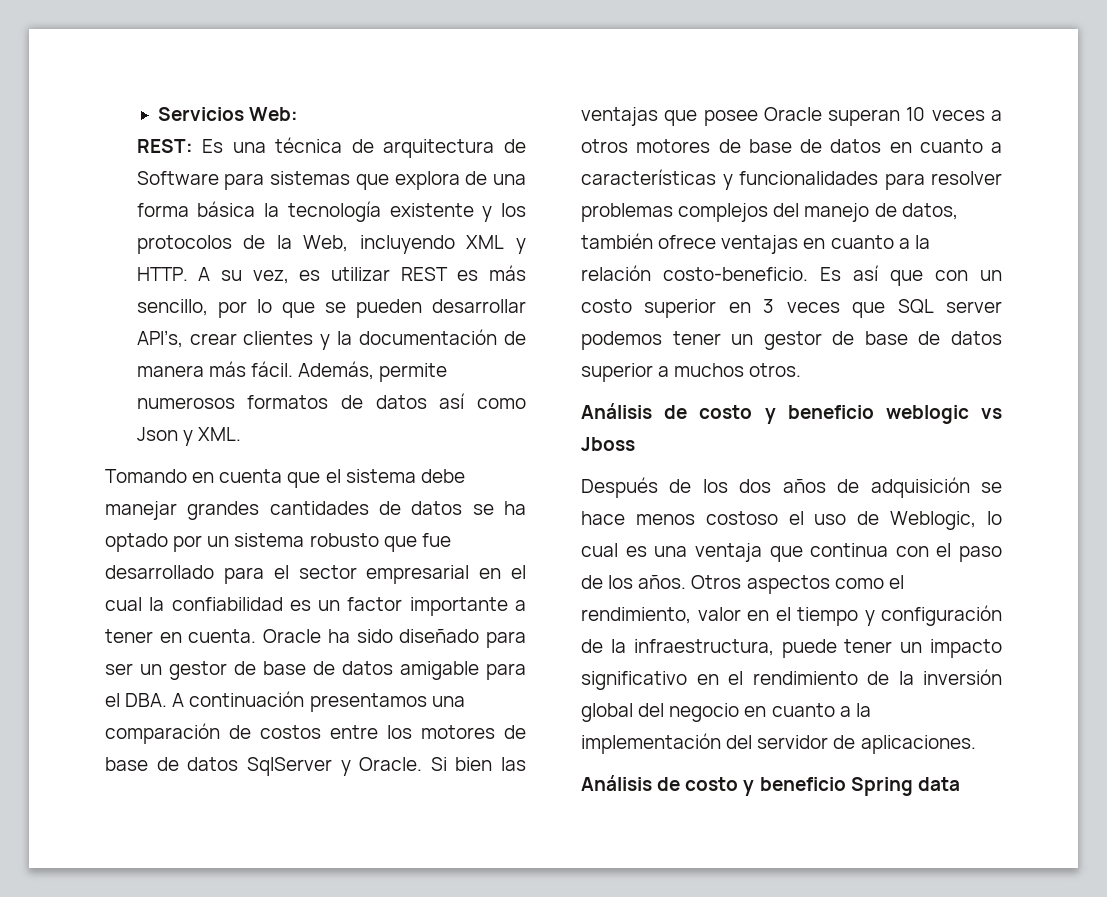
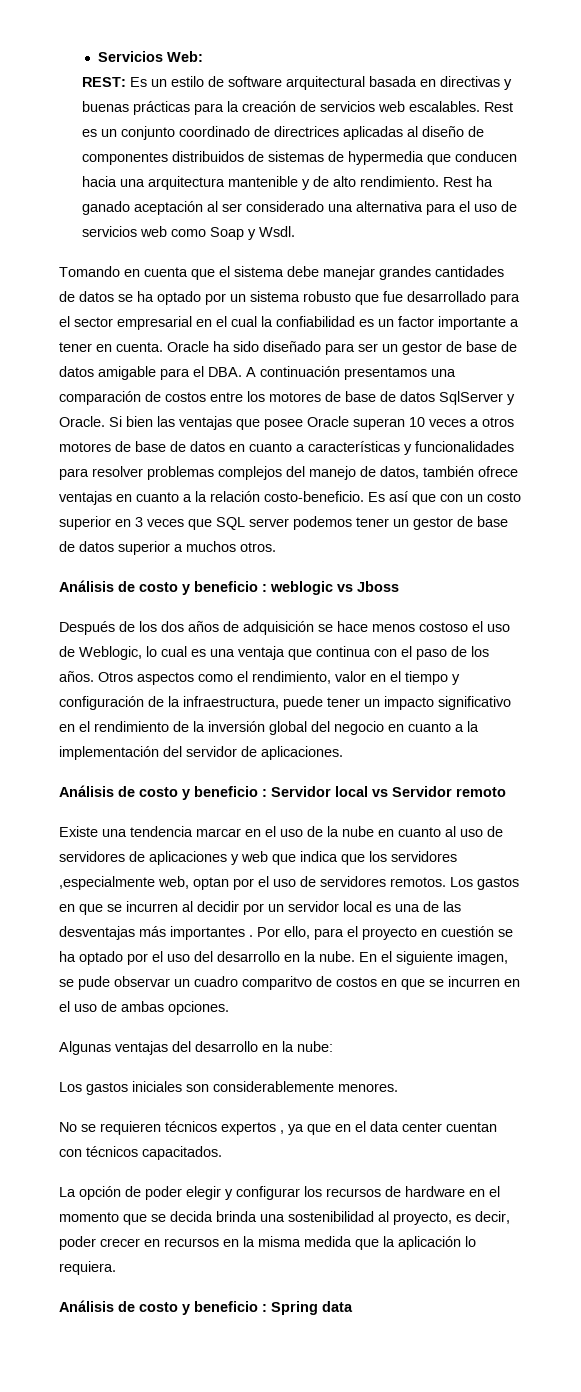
[232,137,526,158] [136,171,526,190] [136,201,526,222] [136,235,526,254] [136,265,526,284] [136,299,526,318] [136,329,526,350] [136,361,448,382] [136,393,526,409] [136,427,241,446] una técnica de arquitectura de Software para sistemas que explora de una forma básica la tecnología existente y los protocolos de la Web, incluyendo XML y HTTP. A su vez, es utilizar REST es más sencillo, por lo que se pueden desarrollar API’s, crear clientes y la documentación de manera más fácil. Además, permite numerosos formatos de datos así como Json y XML. -> [151,76,513,90] [82,101,514,115] [82,126,485,140] [82,151,518,165] [82,176,494,190] [82,201,518,215] [82,226,296,240] un estilo de software arquitectural basada en directivas y buenas prácticas para la creación de servicios web escalables. Rest es un conjunto coordinado de directrices aplicadas al diseño de componentes distribuidos de sistemas de hypermedia que conducen hacia una arquitectura mantenible y de alto rendimiento. Rest ha ganado aceptación al ser considerado una alternativa para el uso de servicios web como Soap y Wsdl.
(874, 412) none -> [262,584,267,592] :
(846, 784) none -> [262,786,506,797] [59,826,503,837] [59,851,457,865] [59,876,519,890] [59,901,461,915] [59,926,513,940] [59,951,508,965] [59,976,520,990] [59,1001,229,1015] [59,1041,333,1055] [59,1081,398,1095] [59,1121,497,1135] [59,1146,222,1160] [59,1186,500,1200] [59,1211,510,1225] [59,1236,476,1250] [59,1261,116,1275] [59,1300,267,1315] : Servidor local vs Servidor remoto // Existe una tendencia marcar en el uso de la nube en cuanto al uso de servidores de aplicaciones y web que indica que los servidores ,especialmente web, optan por el uso de servidores remotos. Los gastos en que se incurren al decidir por un servidor local es una de las desventajas más importantes . Por ello, para el proyecto en cuestión se ha optado por el uso del desarrollo en la nube. En el siguiente imagen, se pude observar un cuadro comparitvo de costos en que se incurren en el uso de ambas opciones. // Algunas ventajas del desarrollo en la nube: // Los gastos iniciales son considerablemente menores. // No se requieren técnicos expertos , ya que en el data center cuentan con técnicos capacitados. // La opción de poder elegir y configurar los recursos de hardware en el momento que se decida brinda una sostenibilidad al proyecto, es decir, poder crecer en recursos en la misma medida que la aplicación lo requiera. // Análisis de costo y beneficio :

